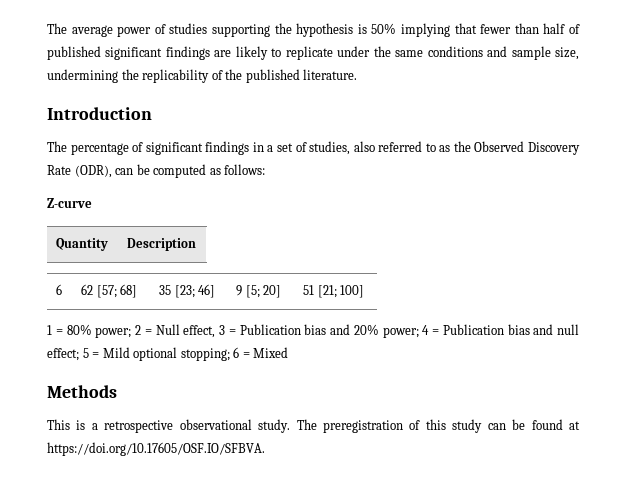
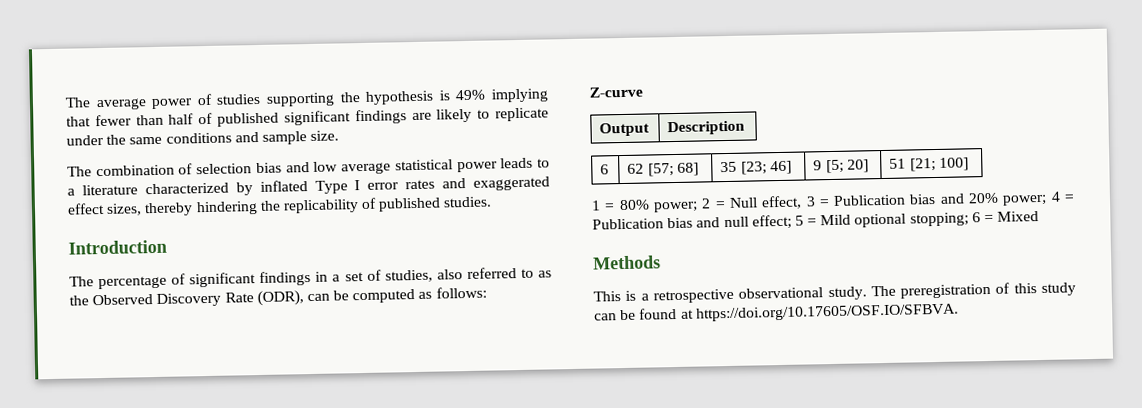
[371,23,397,34] 50% -> [455,89,486,101] 49%
[554,47,579,60] [47,69,358,83] size, undermining the replicability of the published literature. -> [310,130,340,141] [67,157,550,177] [67,176,550,196] [67,196,493,217] size. // The combination of selection bias and low average statistical power leads to a literature characterized by inflated Type I error rates and exaggerated effect sizes, thereby hindering the replicability of published studies.
[56,238,109,251] Quantity -> [599,122,651,137] Output

